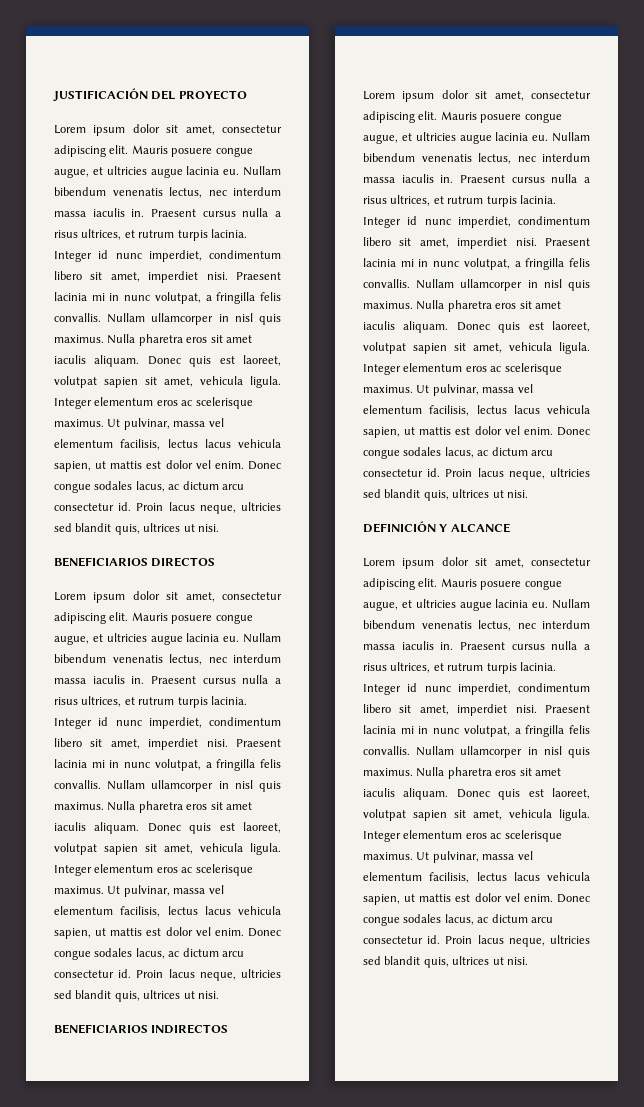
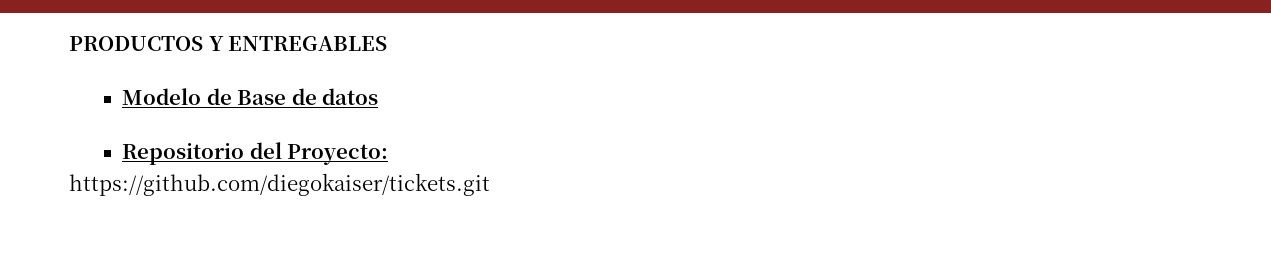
[53,88,247,102] [54,124,282,136] [54,145,253,157] [54,166,281,178] [54,187,281,198] [54,208,281,217] [54,229,247,241] [54,250,281,262] [54,271,281,283] [54,292,281,304] [54,313,281,325] [54,334,252,346] [54,355,281,367] [54,376,281,388] [54,397,253,409] [54,418,224,430] [54,439,281,450] [54,460,281,472] [54,481,244,493] [54,502,281,514] [54,523,219,535] [54,557,216,567] [54,591,282,603] [54,612,253,624] [54,633,281,645] [54,654,281,665] [54,675,281,684] [54,696,247,708] [54,717,281,729] [54,738,281,750] [54,759,281,771] [54,780,281,792] [54,801,252,813] [54,822,281,834] [54,843,281,855] [54,864,253,876] [54,885,224,897] [54,906,281,917] [54,927,281,939] [54,948,244,960] [54,969,281,981] [54,990,219,1002] [54,1024,229,1034] [363,90,591,102] [363,111,562,123] [363,132,590,144] [363,153,590,164] [363,174,590,183] [363,195,556,207] [363,216,590,228] [363,237,590,249] [363,258,590,270] [363,279,590,291] [363,300,561,312] [363,321,590,333] [363,342,590,354] [363,363,562,375] [363,384,533,396] [363,405,590,416] [363,426,590,438] [363,447,553,459] [363,468,590,480] [363,489,528,501] [363,521,510,533] [363,557,591,569] [363,578,562,590] [363,599,590,611] [363,620,590,631] [363,641,590,650] [363,662,556,674] [363,683,590,695] [363,704,590,716] [363,725,590,737] [363,746,590,758] [363,767,561,779] [363,788,590,800] [363,809,590,821] [363,830,562,842] [363,851,533,863] [363,872,590,883] [363,893,590,905] [363,914,553,926] [363,935,590,947] [363,956,528,968] JUSTIFICACIÓN DEL PROYECTO // Lorem ipsum dolor sit amet, consectetur adipiscing elit. Mauris posuere congue augue, et ultricies augue lacinia eu. Nullam bibendum venenatis lectus, nec interdum massa iaculis in. Praesent cursus nulla a risus ultrices, et rutrum turpis lacinia. Integer id nunc imperdiet, condimentum libero sit amet, imperdiet nisi. Praesent lacinia mi in nunc volutpat, a fringilla felis convallis. Nullam ullamcorper in nisl quis maximus. Nulla pharetra eros sit amet iaculis aliquam. Donec quis est laoreet, volutpat sapien sit amet, vehicula ligula. Integer elementum eros ac scelerisque maximus. Ut pulvinar, massa vel elementum facilisis, lectus lacus vehicula sapien, ut mattis est dolor vel enim. Donec congue sodales lacus, ac dictum arcu consectetur id. Proin lacus neque, ultricies sed blandit quis, ultrices ut nisi. // BENEFICIARIOS DIRECTOS // Lorem ipsum dolor sit amet, consectetur adipiscing elit. Mauris posuere congue augue, et ultricies augue lacinia eu. Nullam bibendum venenatis lectus, nec interdum massa iaculis in. Praesent cursus nulla a risus ultrices, et rutrum turpis lacinia. Integer id nunc imperdiet, condimentum libero sit amet, imperdiet nisi. Praesent lacinia mi in nunc volutpat, a fringilla felis convallis. Nullam ullamcorper in nisl quis maximus. Nulla pharetra eros sit amet iaculis aliquam. Donec quis est laoreet, volutpat sapien sit amet, vehicula ligula. Integer elementum eros ac scelerisque maximus. Ut pulvinar, massa vel elementum facilisis, lectus lacus vehicula sapien, ut mattis est dolor vel enim. Donec congue sodales lacus, ac dictum arcu consectetur id. Proin lacus neque, ultricies sed blandit quis, ultrices ut nisi. // BENEFICIARIOS INDIRECTOS // Lorem ipsum dolor sit amet, consectetur adipiscing elit. Mauris posuere congue augue, et ultricies augue lacinia eu. Nullam bibendum venenatis lectus, nec interdum massa iaculis in. Praesent cursus nulla a risus ultrices, et rutrum turpis lacinia. Integer id nunc imperdiet, condimentum libero sit amet, imperdiet nisi. Praesent lacinia mi in nunc volutpat, a fringilla felis convallis. Nullam ullamcorper in nisl quis maximus. Nulla pharetra eros sit amet iaculis aliquam. Donec quis est laoreet, volutpat sapien sit amet, vehicula ligula. Integer elementum eros ac scelerisque maximus. Ut pulvinar, massa vel elementum facilisis, lectus lacus vehicula sapien, ut mattis est dolor vel enim. Donec congue sodales lacus, ac dictum arcu consectetur id. Proin lacus neque, ultricies sed blandit quis, ultrices ut nisi. // DEFINICIÓN Y ALCANCE // Lorem ipsum dolor sit amet, consectetur adipiscing elit. Mauris posuere congue augue, et ultricies augue lacinia eu. Nullam bibendum venenatis lectus, nec interdum massa iaculis in. Praesent cursus nulla a risus ultrices, et rutrum turpis lacinia. Integer id nunc imperdiet, condimentum libero sit amet, imperdiet nisi. Praesent lacinia mi in nunc volutpat, a fringilla felis convallis. Nullam ullamcorper in nisl quis maximus. Nulla pharetra eros sit amet iaculis aliquam. Donec quis est laoreet, volutpat sapien sit amet, vehicula ligula. Integer elementum eros ac scelerisque maximus. Ut pulvinar, massa vel elementum facilisis, lectus lacus vehicula sapien, ut mattis est dolor vel enim. Donec congue sodales lacus, ac dictum arcu consectetur id. Proin lacus neque, ultricies sed blandit quis, ultrices ut nisi. -> [69,36,388,51] [122,88,379,105] [122,142,389,165] [69,173,490,196] PRODUCTOS Y ENTREGABLES // Modelo de Base de datos // Repositorio del Proyecto: // https://github.com/diegokaiser/tickets.git

